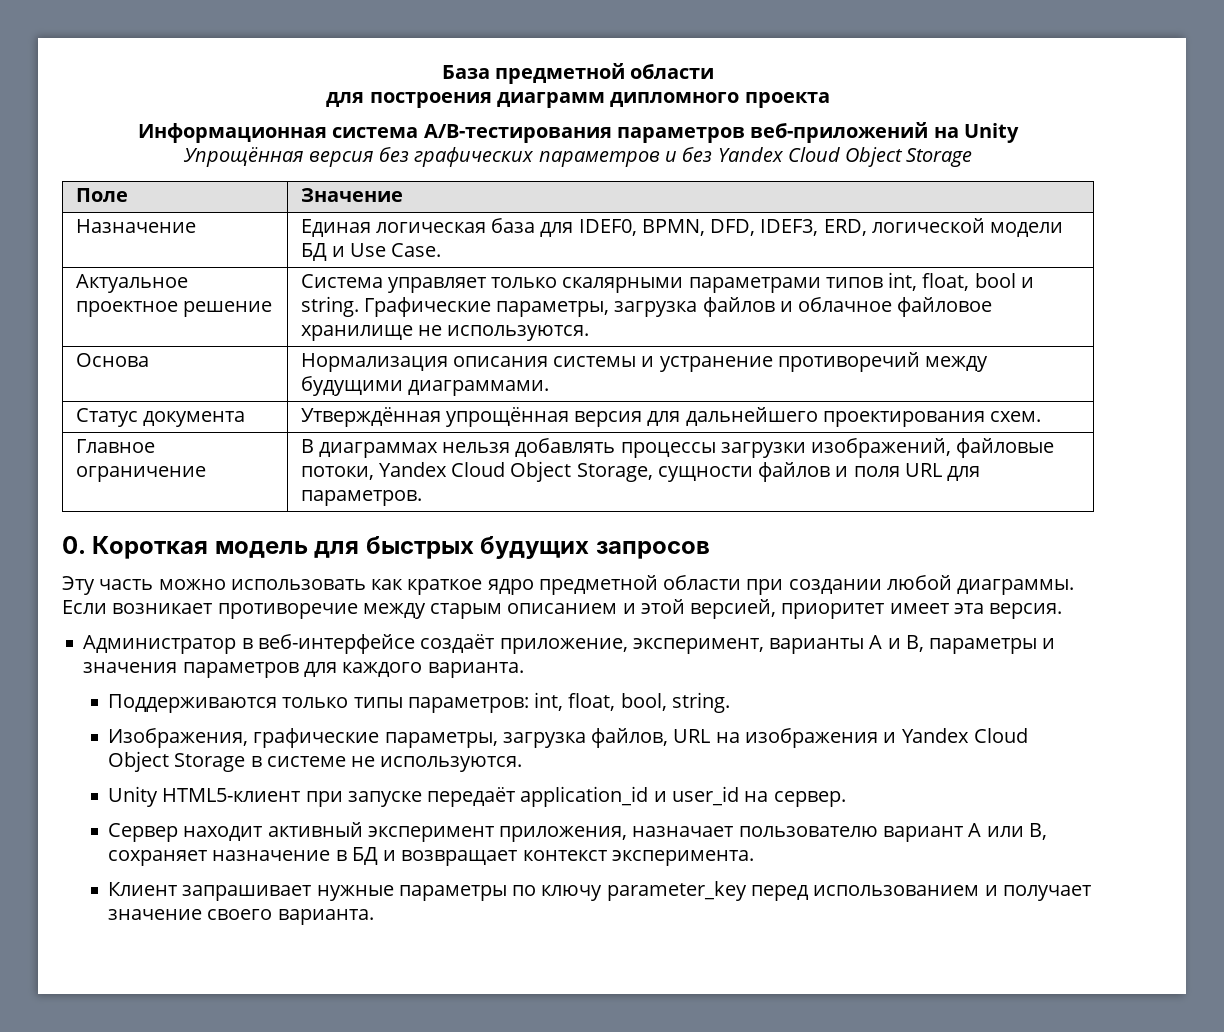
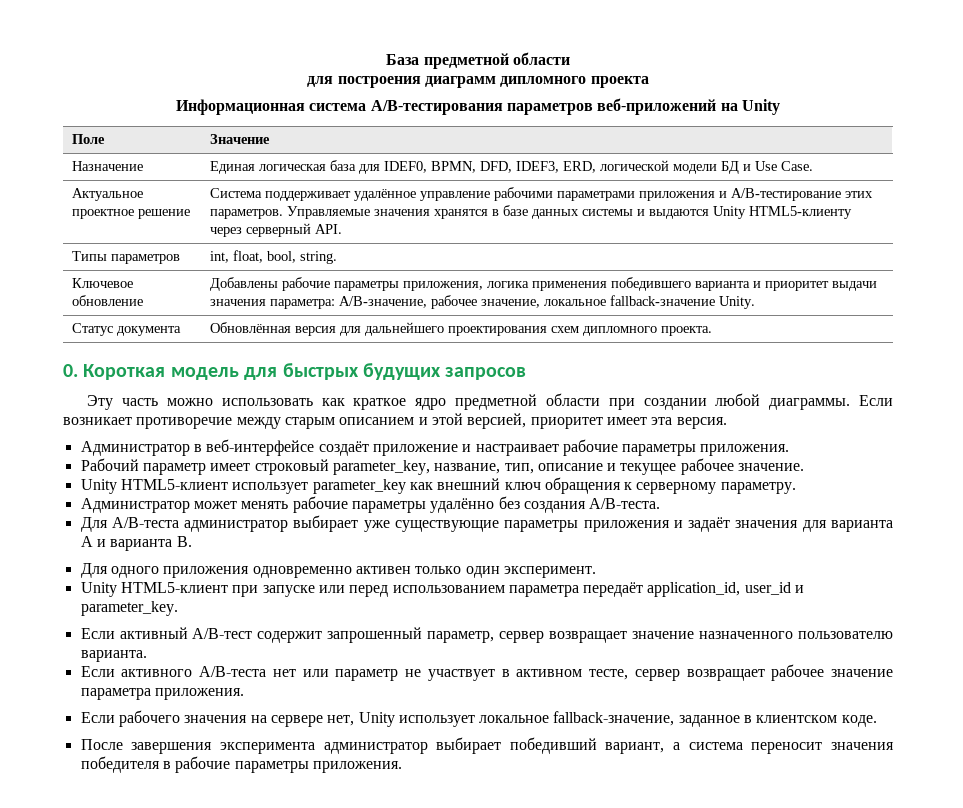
[182,147,973,167] // Упрощённая версия без графических параметров и без Yandex Cloud Object Storage -> (780, 107) none
[387,272,1034,293] [300,296,993,317] [300,325,590,341] [75,353,149,367] [300,352,989,372] [300,376,549,396] управляет только скалярными параметрами типов int, float, bool и string. Графические параметры, загрузка файлов и облачное файловое хранилище не используются. // Основа | Нормализация описания системы и устранение противоречий между будущими диаграммами. -> [265,187,874,201] [210,205,853,219] [210,223,343,237] [72,251,181,264] [210,250,338,264] [72,278,134,288] [72,295,144,306] [210,277,878,291] [210,295,756,309] поддерживает удалённое управление рабочими параметрами приложения и A/B-тестирование этих параметров. Управляемые значения хранятся в базе данных системы и выдаются Unity HTML5-клиенту через серверный API. // Типы параметров | int, float, bool, string. // Ключевое обновление | Добавлены рабочие параметры приложения, логика применения победившего варианта и приоритет выдачи значения параметра: A/B-значение, рабочее значение, локальное fallback-значение Unity.
[300,407,569,427] Утверждённая упрощённая -> [210,322,292,333] Обновлённая
[990,411,1042,422] [75,439,155,453] [75,466,206,482] [300,438,1055,458] [300,461,981,482] [300,490,422,506] схем. // Главное ограничение | В диаграммах нельзя добавлять процессы загрузки изображений, файловые потоки, Yandex Cloud Object Storage, сущности файлов и поля URL для параметров. -> [551,326,713,336] схем дипломного проекта.
[499,635,1056,654] [83,662,524,678] [108,692,730,713] [108,728,1028,748] [108,751,523,772] [108,786,846,807] [108,822,1047,842] [108,847,754,866] [108,881,1091,901] [108,909,374,925] приложение, эксперимент, варианты A и B, параметры и значения параметров для каждого варианта. // Поддерживаются только типы параметров: int, float, bool, string. // Изображения, графические параметры, загрузка файлов, URL на изображения и Yandex Cloud Object Storage в системе не используются. // Unity HTML5-клиент при запуске передаёт application_id и user_id на сервер. // Сервер находит активный эксперимент приложения, назначает пользователю вариант A или B, сохраняет назначение в БД и возвращает контекст эксперимента. // Клиент запрашивает нужные параметры по ключу parameter_key перед использованием и получает значение своего варианта. -> [372,439,790,456] [80,458,805,475] [80,477,796,494] [80,496,661,513] [80,515,893,532] [80,536,192,551] [80,563,596,578] [80,582,805,597] [80,601,178,616] [80,627,894,643] [80,650,147,662] [80,664,893,681] [80,688,244,700] [80,710,877,727] [80,737,894,754] [80,756,402,773] приложение и настраивает рабочие параметры приложения. // Рабочий параметр имеет строковый parameter_key, название, тип, описание и текущее рабочее значение. // Unity HTML5-клиент использует parameter_key как внешний ключ обращения к серверному параметру. // Администратор может менять рабочие параметры удалённо без создания A/B-теста. // Для A/B-теста администратор выбирает уже существующие параметры приложения и задаёт значения для варианта A и варианта B. // Для одного приложения одновременно активен только один эксперимент. // Unity HTML5-клиент при запуске или перед использованием параметра передаёт application_id, user_id и parameter_key. // Если активный A/B-тест содержит запрошенный параметр, сервер возвращает значение назначенного пользователю варианта. // Если активного A/B-теста нет или параметр не участвует в активном тесте, сервер возвращает рабочее значение параметра приложения. // Если рабочего значения на сервере нет, Unity использует локальное fallback-значение, заданное в клиентском коде. // После завершения эксперимента администратор выбирает победивший вариант, а система переносит значения победителя в рабочие параметры приложения.

